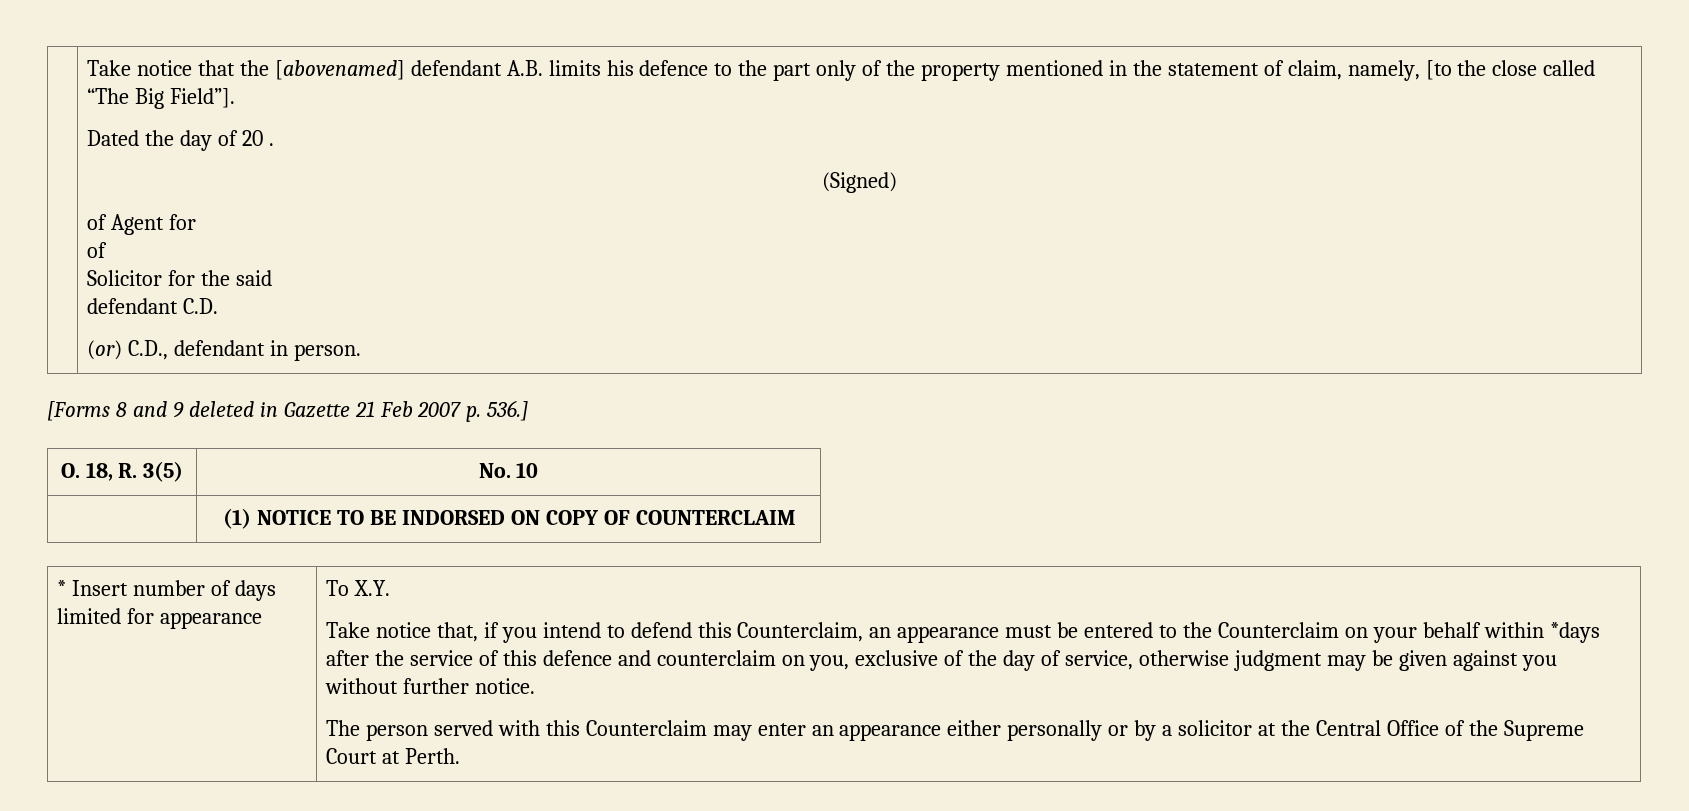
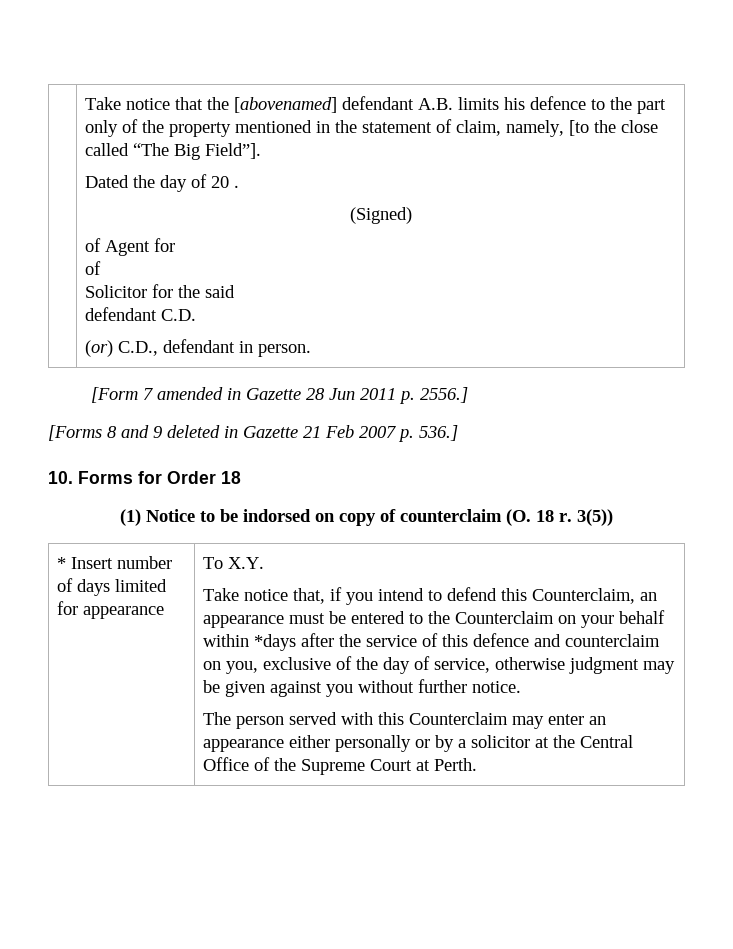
(361, 352) none -> [90,387,468,404] // [Form 7 amended in Gazette 28 Jun 2011 p. 2556.]
[60,461,184,482] [478,462,539,478] [223,508,796,529] // O. 18, R. 3(5) | No. 10 // | (1) NOTICE TO BE INDORSED ON COPY OF COUNTERCLAIM -> [48,471,241,484] [120,509,613,526] // 10. Forms for Order 18 // (1) Notice to be indorsed on copy of counterclaim (O. 18 r. 3(5))

